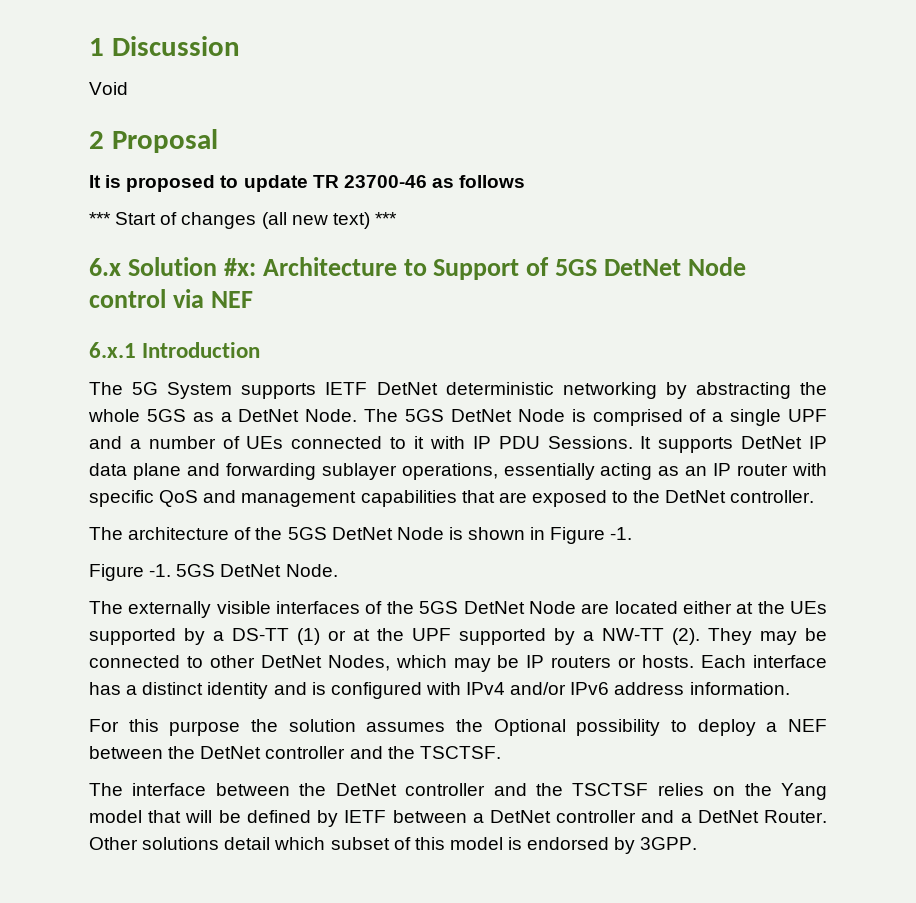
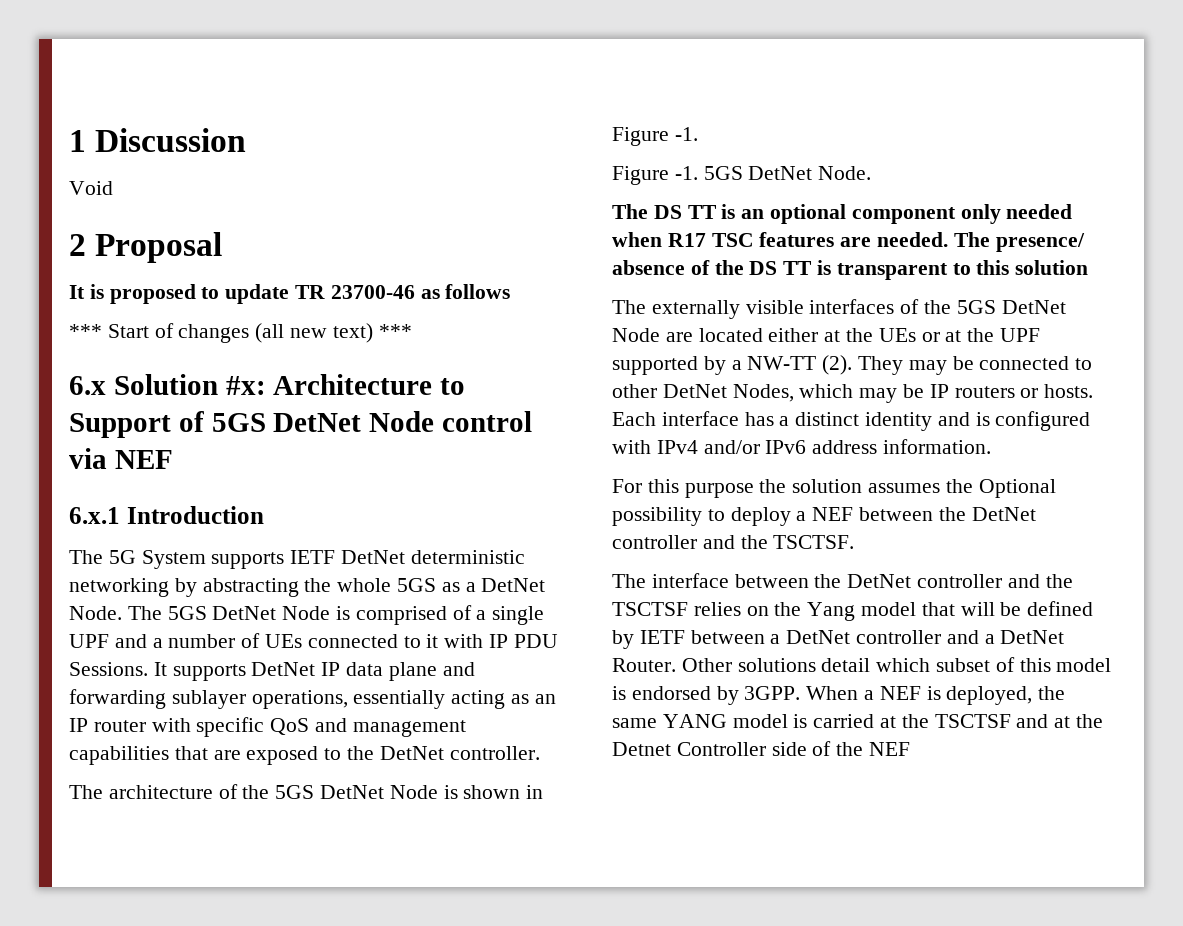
(338, 570) none -> [612,204,1073,224] [612,232,1085,252] [612,260,1089,280] // The DS TT is an optional component only needed when R17 TSC features are needed. The presence/ absence of the DS TT is transparent to this solution
[89,628,320,645] supported by a DS-TT (1) -> (916, 335) none
(698, 843) none -> [806,686,1066,705] [612,714,1104,728] [612,741,911,756] When a NEF is deployed, the same YANG model is carried at the TSCTSF and at the Detnet Controller side of the NEF

